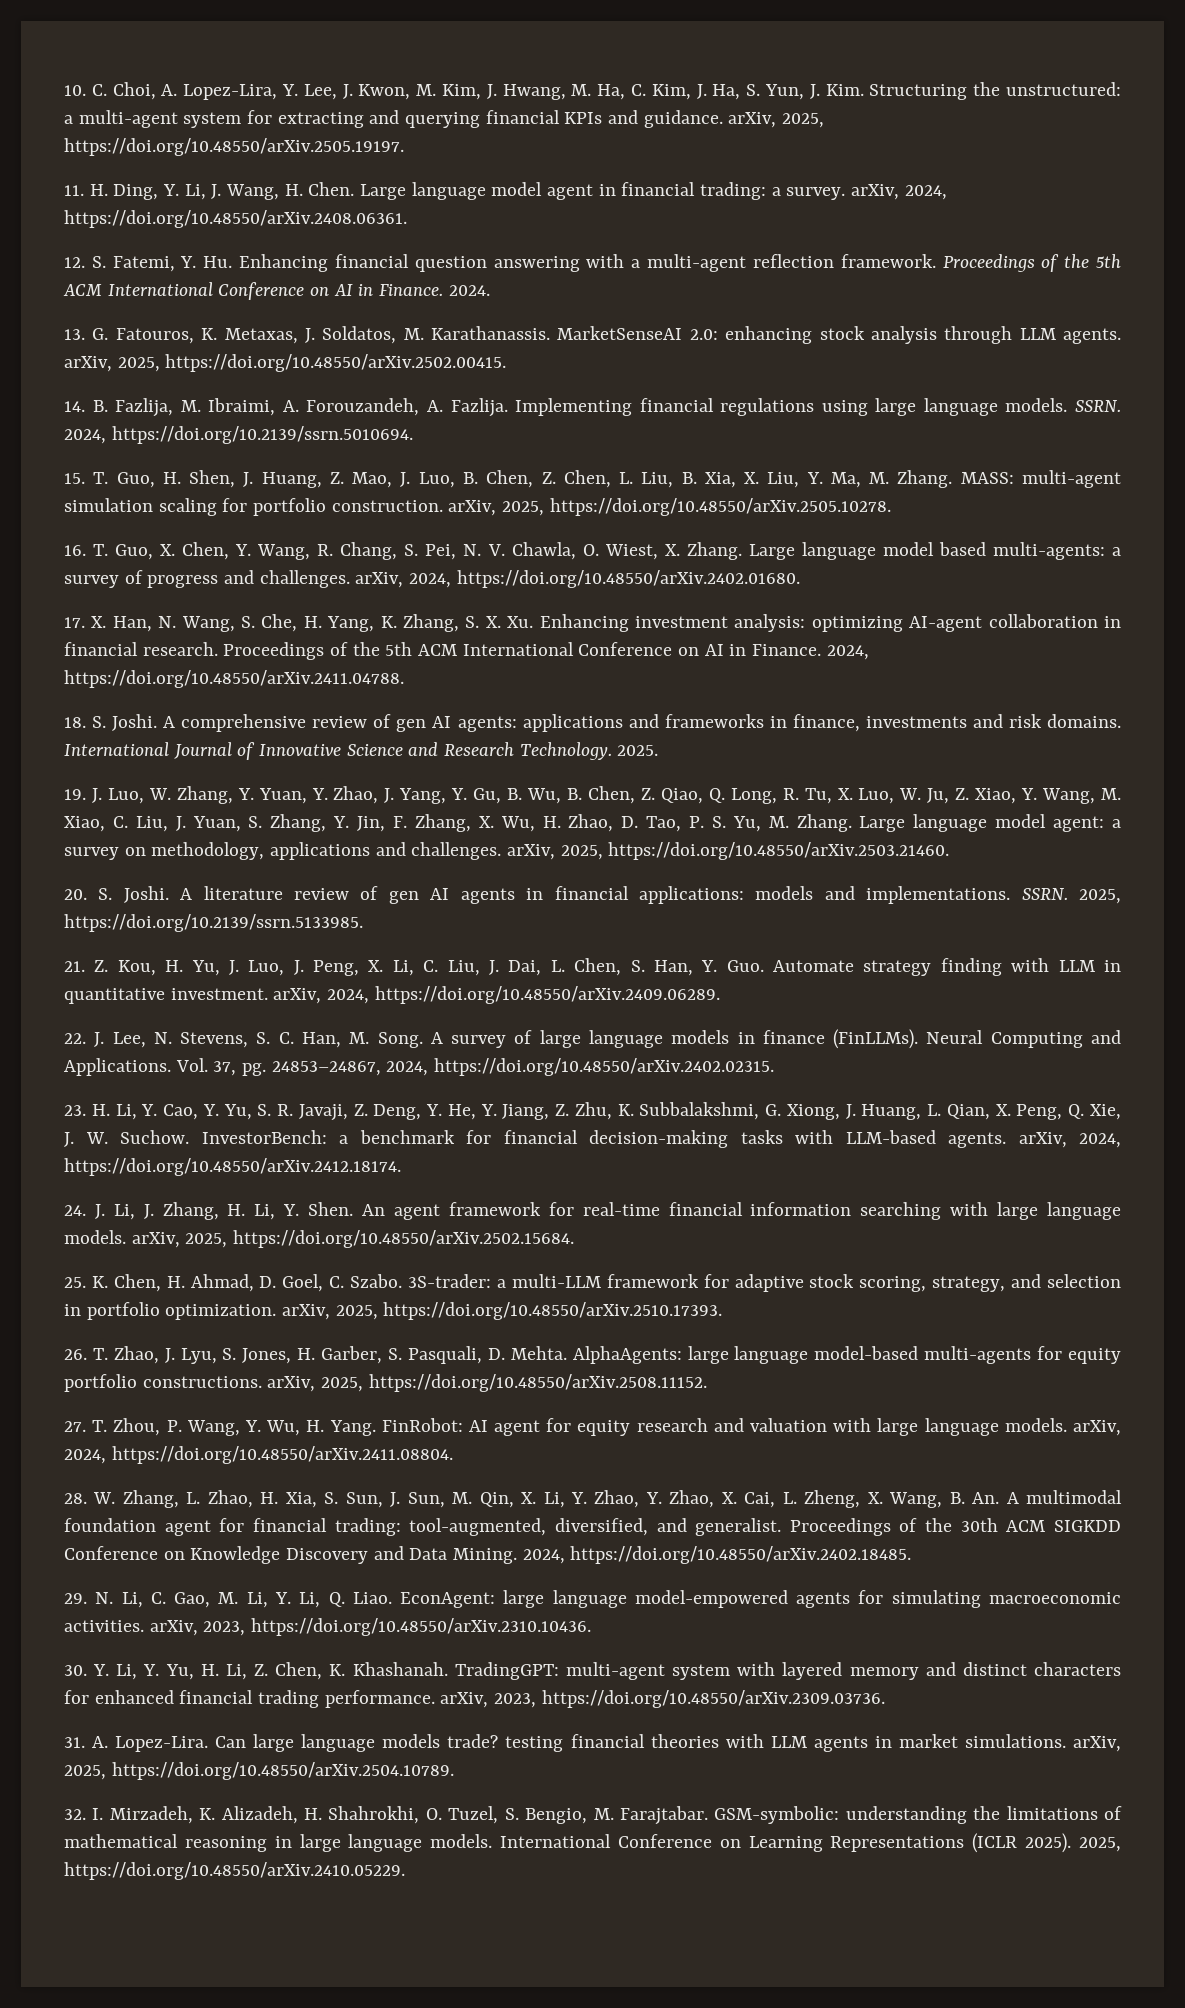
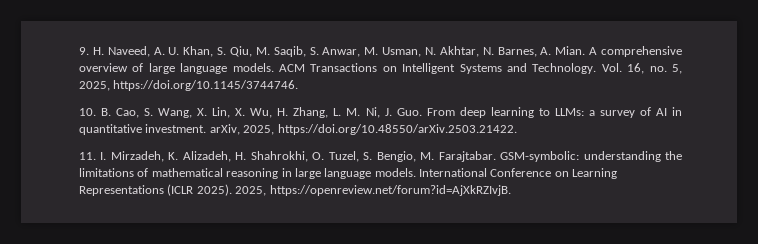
[64,82,1121,100] [64,110,825,128] [64,138,404,156] [64,182,947,200] [64,210,407,228] [64,254,1122,272] [63,282,490,300] [64,326,1121,344] [64,354,507,372] [64,398,1121,417] [64,426,413,444] [64,470,1121,488] [64,498,891,516] [64,542,1121,560] [64,570,800,588] [64,614,1121,632] [64,642,869,660] [64,670,404,688] [64,714,1121,732] [64,742,659,760] [64,786,1121,804] [64,814,1121,832] [64,842,950,860] [64,886,1121,904] [64,914,363,932] [64,958,1121,976] [64,986,720,1004] [64,1029,1122,1049] [64,1058,775,1076] [64,1102,1121,1121] [64,1130,1121,1148] [64,1158,401,1176] [64,1202,1122,1220] [64,1230,575,1248] [64,1274,1122,1292] [64,1302,723,1320] [64,1346,1122,1364] [64,1374,707,1392] [64,1418,1121,1436] [64,1446,453,1464] [64,1490,1122,1508] [64,1518,1121,1536] [64,1546,912,1564] [64,1590,1122,1608] [64,1618,592,1636] [64,1662,1121,1680] [64,1690,885,1708] [64,1734,1121,1752] [64,1762,454,1780] [64,1809,86,1820] 10. C. Choi, A. Lopez-Lira, Y. Lee, J. Kwon, M. Kim, J. Hwang, M. Ha, C. Kim, J. Ha, S. Yun, J. Kim. Structuring the unstructured: a multi-agent system for extracting and querying financial KPIs and guidance. arXiv, 2025, https://doi.org/10.48550/arXiv.2505.19197. // 11. H. Ding, Y. Li, J. Wang, H. Chen. Large language model agent in financial trading: a survey. arXiv, 2024, https://doi.org/10.48550/arXiv.2408.06361. // 12. S. Fatemi, Y. Hu. Enhancing financial question answering with a multi-agent reflection framework. Proceedings of the 5th ACM International Conference on AI in Finance. 2024. // 13. G. Fatouros, K. Metaxas, J. Soldatos, M. Karathanassis. MarketSenseAI 2.0: enhancing stock analysis through LLM agents. arXiv, 2025, https://doi.org/10.48550/arXiv.2502.00415. // 14. B. Fazlija, M. Ibraimi, A. Forouzandeh, A. Fazlija. Implementing financial regulations using large language models. SSRN. 2024, https://doi.org/10.2139/ssrn.5010694. // 15. T. Guo, H. Shen, J. Huang, Z. Mao, J. Luo, B. Chen, Z. Chen, L. Liu, B. Xia, X. Liu, Y. Ma, M. Zhang. MASS: multi-agent simulation scaling for portfolio construction. arXiv, 2025, https://doi.org/10.48550/arXiv.2505.10278. // 16. T. Guo, X. Chen, Y. Wang, R. Chang, S. Pei, N. V. Chawla, O. Wiest, X. Zhang. Large language model based multi-agents: a survey of progress and challenges. arXiv, 2024, https://doi.org/10.48550/arXiv.2402.01680. // 17. X. Han, N. Wang, S. Che, H. Yang, K. Zhang, S. X. Xu. Enhancing investment analysis: optimizing AI-agent collaboration in financial research. Proceedings of the 5th ACM International Conference on AI in Finance. 2024, https://doi.org/10.48550/arXiv.2411.04788. // 18. S. Joshi. A comprehensive review of gen AI agents: applications and frameworks in finance, investments and risk domains. International Journal of Innovative Science and Research Technology. 2025. // 19. J. Luo, W. Zhang, Y. Yuan, Y. Zhao, J. Yang, Y. Gu, B. Wu, B. Chen, Z. Qiao, Q. Long, R. Tu, X. Luo, W. Ju, Z. Xiao, Y. Wang, M. Xiao, C. Liu, J. Yuan, S. Zhang, Y. Jin, F. Zhang, X. Wu, H. Zhao, D. Tao, P. S. Yu, M. Zhang. Large language model agent: a survey on methodology, applications and challenges. arXiv, 2025, https://doi.org/10.48550/arXiv.2503.21460. // 20. S. Joshi. A literature review of gen AI agents in financial applications: models and implementations. SSRN. 2025, https://doi.org/10.2139/ssrn.5133985. // 21. Z. Kou, H. Yu, J. Luo, J. Peng, X. Li, C. Liu, J. Dai, L. Chen, S. Han, Y. Guo. Automate strategy finding with LLM in quantitative investment. arXiv, 2024, https://doi.org/10.48550/arXiv.2409.06289. // 22. J. Lee, N. Stevens, S. C. Han, M. Song. A survey of large language models in finance (FinLLMs). Neural Computing and Applications. Vol. 37, pg. 24853–24867, 2024, https://doi.org/10.48550/arXiv.2402.02315. // 23. H. Li, Y. Cao, Y. Yu, S. R. Javaji, Z. Deng, Y. He, Y. Jiang, Z. Zhu, K. Subbalakshmi, G. Xiong, J. Huang, L. Qian, X. Peng, Q. Xie, J. W. Suchow. InvestorBench: a benchmark for financial decision-making tasks with LLM-based agents. arXiv, 2024, https://doi.org/10.48550/arXiv.2412.18174. // 24. J. Li, J. Zhang, H. Li, Y. Shen. An agent framework for real-time financial information searching with large language models. arXiv, 2025, https://doi.org/10.48550/arXiv.2502.15684. // 25. K. Chen, H. Ahmad, D. Goel, C. Szabo. 3S-trader: a multi-LLM framework for adaptive stock scoring, strategy, and selection in portfolio optimization. arXiv, 2025, https://doi.org/10.48550/arXiv.2510.17393. // 26. T. Zhao, J. Lyu, S. Jones, H. Garber, S. Pasquali, D. Mehta. AlphaAgents: large language model-based multi-agents for equity portfolio constructions. arXiv, 2025, https://doi.org/10.48550/arXiv.2508.11152. // 27. T. Zhou, P. Wang, Y. Wu, H. Yang. FinRobot: AI agent for equity research and valuation with large language models. arXiv, 2024, https://doi.org/10.48550/arXiv.2411.08804. // 28. W. Zhang, L. Zhao, H. Xia, S. Sun, J. Sun, M. Qin, X. Li, Y. Zhao, Y. Zhao, X. Cai, L. Zheng, X. Wang, B. An. A multimodal foundation agent for financial trading: tool-augmented, diversified, and generalist. Proceedings of the 30th ACM SIGKDD Conference on Knowledge Discovery and Data Mining. 2024, https://doi.org/10.48550/arXiv.2402.18485. // 29. N. Li, C. Gao, M. Li, Y. Li, Q. Liao. EconAgent: large language model-empowered agents for simulating macroeconomic activities. arXiv, 2023, https://doi.org/10.48550/arXiv.2310.10436. // 30. Y. Li, Y. Yu, H. Li, Z. Chen, K. Khashanah. TradingGPT: multi-agent system with layered memory and distinct characters for enhanced financial trading performance. arXiv, 2023, https://doi.org/10.48550/arXiv.2309.03736. // 31. A. Lopez-Lira. Can large language models trade? testing financial theories with LLM agents in market simulations. arXiv, 2025, https://doi.org/10.48550/arXiv.2504.10789. // 32. -> [79,46,682,57] [79,63,682,74] [79,80,299,91] [79,107,682,118] [79,124,517,135] [79,152,96,160] 9. H. Naveed, A. U. Khan, S. Qiu, M. Saqib, S. Anwar, M. Usman, N. Akhtar, N. Barnes, A. Mian. A comprehensive overview of large language models. ACM Transactions on Intelligent Systems and Technology. Vol. 16, no. 5, 2025, https://doi.org/10.1145/3744746. // 10. B. Cao, S. Wang, X. Lin, X. Wu, H. Zhang, L. M. Ni, J. Guo. From deep learning to LLMs: a survey of AI in quantitative investment. arXiv, 2025, https://doi.org/10.48550/arXiv.2503.21422. // 11.
[64,1862,405,1880] https://doi.org/10.48550/arXiv.2410.05229. -> [269,185,511,196] https://openreview.net/forum?id=AjXkRZIvjB.

